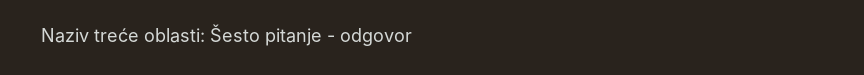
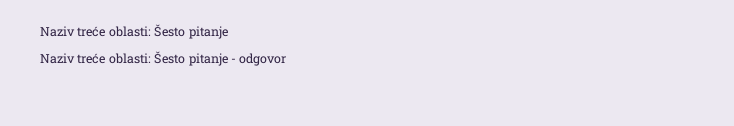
[41,24,322,46] Naziv treće oblasti: Šesto pitanje -> [40,24,228,39] [40,51,228,66] Naziv treće oblasti: Šesto pitanje // Naziv treće oblasti: Šesto pitanje

